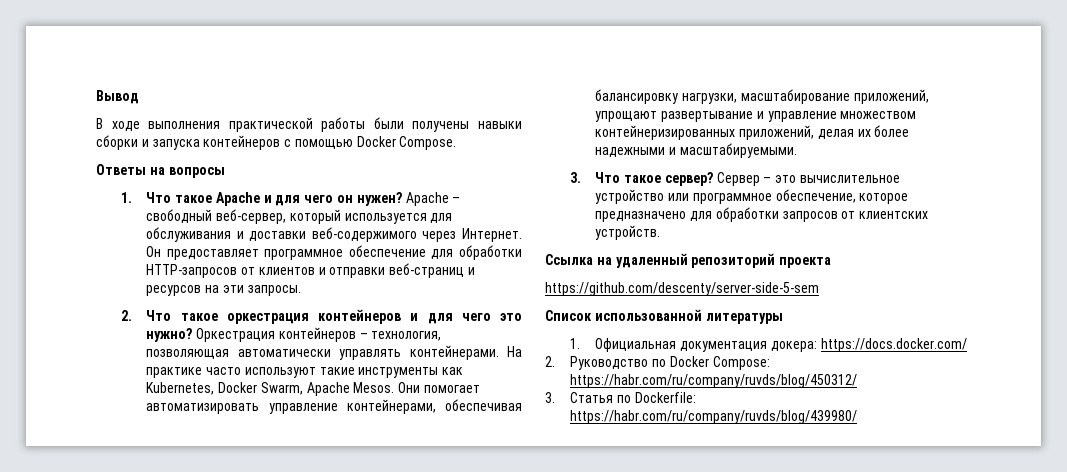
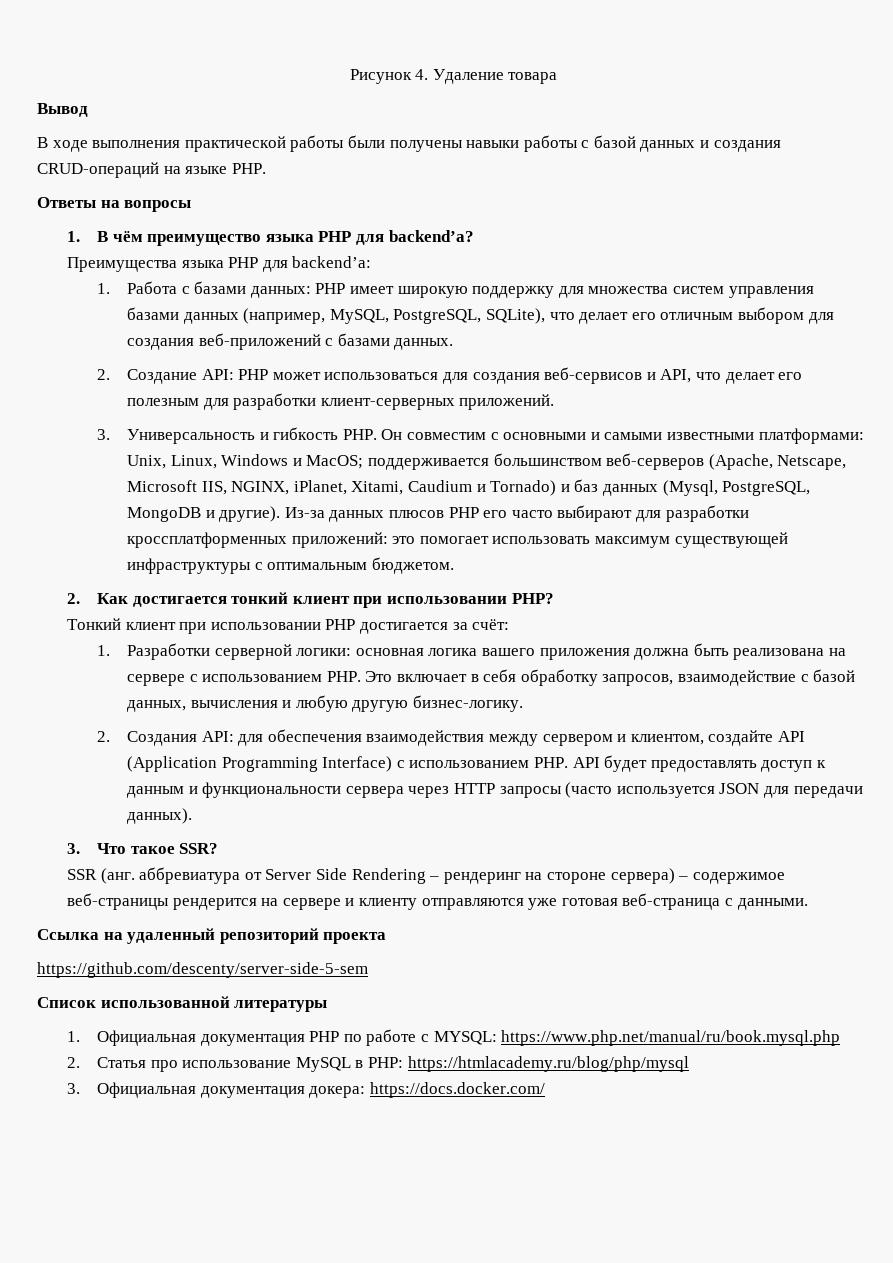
(96, 97) none -> [349,69,558,84] Рисунок 4. Удаление товара //
[96,135,457,150] [96,164,225,178] [121,192,461,206] [146,209,453,224] [146,227,522,242] [146,245,522,260] [146,263,475,278] [146,285,301,296] [121,309,522,324] [146,327,442,342] [146,345,522,360] [146,367,464,378] [146,382,480,396] [146,399,522,414] [595,89,929,104] [595,111,917,122] [595,125,910,140] [595,143,797,158] [570,172,900,186] [595,189,909,204] [595,207,929,222] [595,225,661,240] сборки и запуска контейнеров с помощью Docker Compose. // Ответы на вопросы // 1. Что такое Apache и для чего он нужен? Apache – свободный веб-сервер, который используется для обслуживания и доставки веб-содержимого через Интернет. Он предоставляет программное обеспечение для обработки HTTP-запросов от клиентов и отправки веб-страниц и ресурсов на эти запросы. // 2. Что такое оркестрация контейнеров и для чего это нужно? Оркестрация контейнеров – технология, позволяющая автоматически управлять контейнерами. На практике часто используют такие инструменты как Kubernetes, Docker Swarm, Apache Mesos. Они помогает автоматизировать управление контейнерами, обеспечивая балансировку нагрузки, масштабирование приложений, упрощают развертывание и управление множеством контейнеризированных приложений, делая их более надежными и масштабируемыми. // 3. Что такое сервер? Сервер – это вычислительное устройство или программное обеспечение, которое предназначено для обработки запросов от клиентских устройств. -> [523,135,781,152] [37,162,266,178] [37,197,192,212] [67,230,474,246] [67,256,372,272] [97,281,814,298] [127,307,834,324] [127,333,454,350] [97,367,803,384] [127,393,555,410] [97,427,864,444] [127,453,847,470] [127,479,811,496] [127,505,749,522] [127,532,788,548] [127,557,454,574] [67,592,554,608] [67,618,510,634] [97,643,847,660] [127,669,856,686] [127,695,524,712] [97,729,806,746] [127,755,827,772] [127,782,863,798] [127,808,193,824] [67,843,219,854] [67,867,785,884] [67,893,808,910] работы с базой данных и создания CRUD-операций на языке PHP. // Ответы на вопросы // 1. В чём преимущество языка PHP для backend’a? // Преимущества языка PHP для backend’a: // 1. Работа с базами данных: PHP имеет широкую поддержку для множества систем управления базами данных (например, MySQL, PostgreSQL, SQLite), что делает его отличным выбором для создания веб-приложений с базами данных. // 2. Создание API: PHP может использоваться для создания веб-сервисов и API, что делает его полезным для разработки клиент-серверных приложений. // 3. Универсальность и гибкость PHP. Он совместим с основными и самыми известными платформами: Unix, Linux, Windows и MacOS; поддерживается большинством веб-серверов (Apache, Netscape, Microsoft IIS, NGINX, iPlanet, Xitami, Caudium и Tornado) и баз данных (Mysql, PostgreSQL, MongoDB и другие). Из-за данных плюсов PHP его часто выбирают для разработки кроссплатформенных приложений: это помогает использовать максимум существующей инфраструктуры с оптимальным бюджетом. // 2. Как достигается тонкий клиент при использовании PHP? // Тонкий клиент при использовании PHP достигается за счёт: // 1. Разработки серверной логики: основная логика вашего приложения должна быть реализована на сервере с использованием PHP. Это включает в себя обработку запросов, взаимодействие с базой данных, вычисления и любую другую бизнес-логику. // 2. Создания API: для обеспечения взаимодействия между сервером и клиентом, создайте API (Application Programming Interface) с использованием PHP. API будет предоставлять доступ к данным и функциональности сервера через HTTP запросы (часто используется JSON для передачи данных). // 3. Что такое SSR? // SSR (анг. аббревиатура от Server Side Rendering – рендеринг на стороне сервера) – содержимое веб-страницы рендерится на сервере и клиенту отправляются уже готовая веб-страница с данными.
[770,338,967,352] [545,356,770,370] [570,374,858,388] [545,392,696,403] [570,410,858,424] докера: https://docs.docker.com/ // 2. Руководство по Docker Compose: https://habr.com/ru/company/ruvds/blog/450312/ // 3. Статья по Dockerfile: https://habr.com/ru/company/ruvds/blog/439980/ -> [309,1029,841,1046] [67,1056,689,1072] [67,1082,545,1098] PHP по работе с MYSQL: https://www.php.net/manual/ru/book.mysql.php // 2. Статья про использование MySQL в PHP: https://htmlacademy.ru/blog/php/mysql // 3. Официальная документация докера: https://docs.docker.com/

